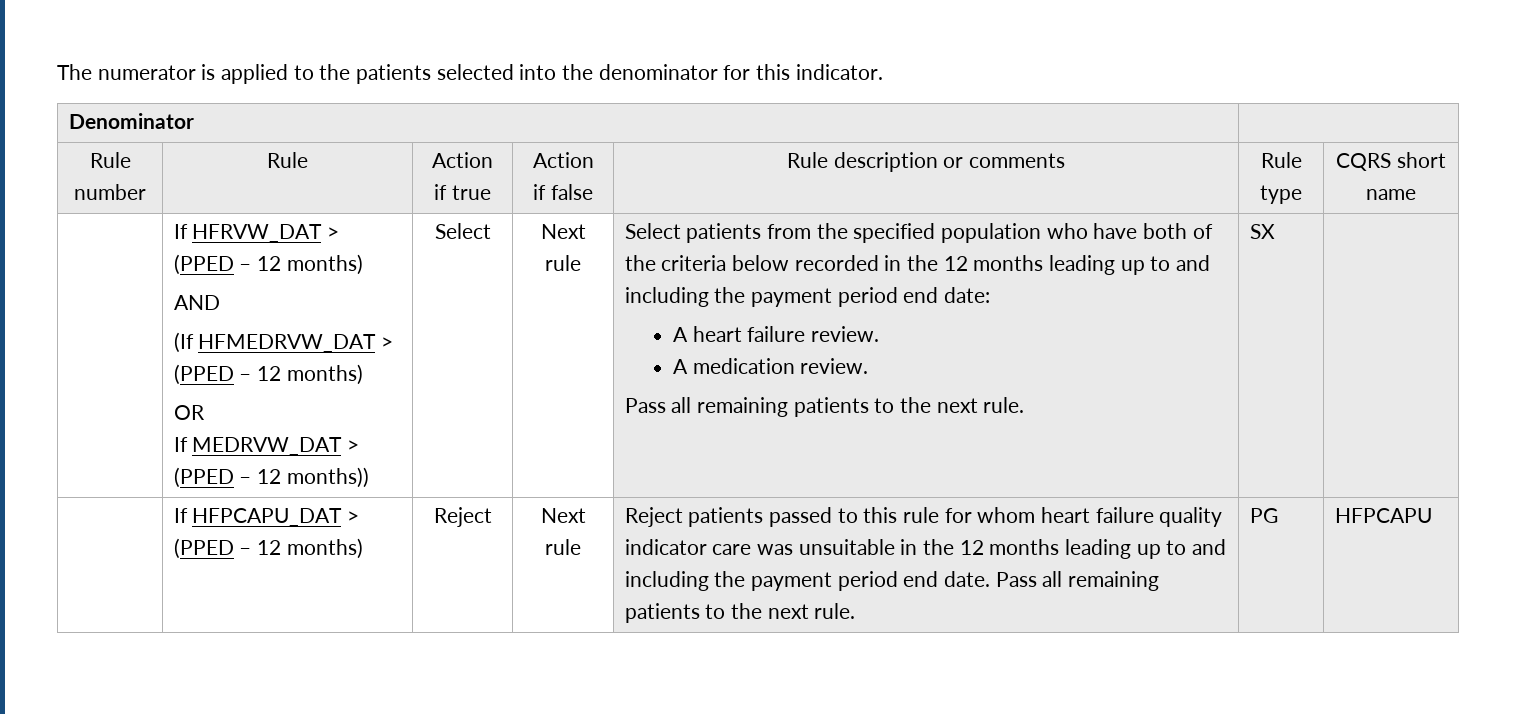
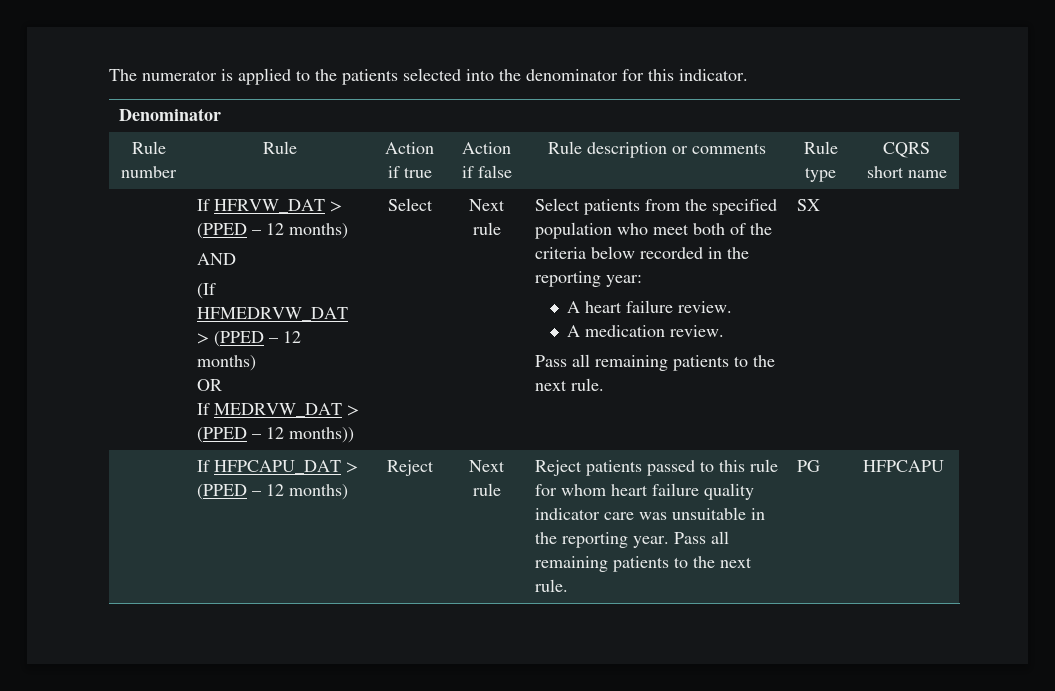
[1093,223,1138,239] have -> [652,224,689,235] meet
[943,255,1211,275] [624,287,991,307] 12 months leading up to and including the payment period end date: -> [534,271,642,287] reporting year:
[959,539,1227,559] [624,571,991,591] 12 months leading up to and including the payment period end date. -> [561,532,669,548] reporting year.

